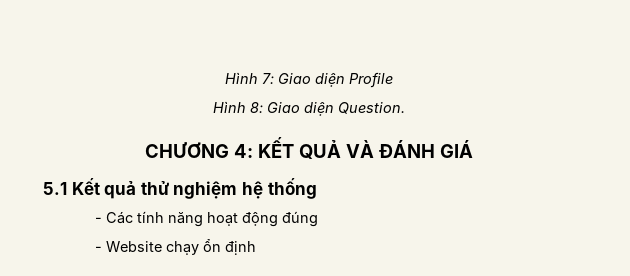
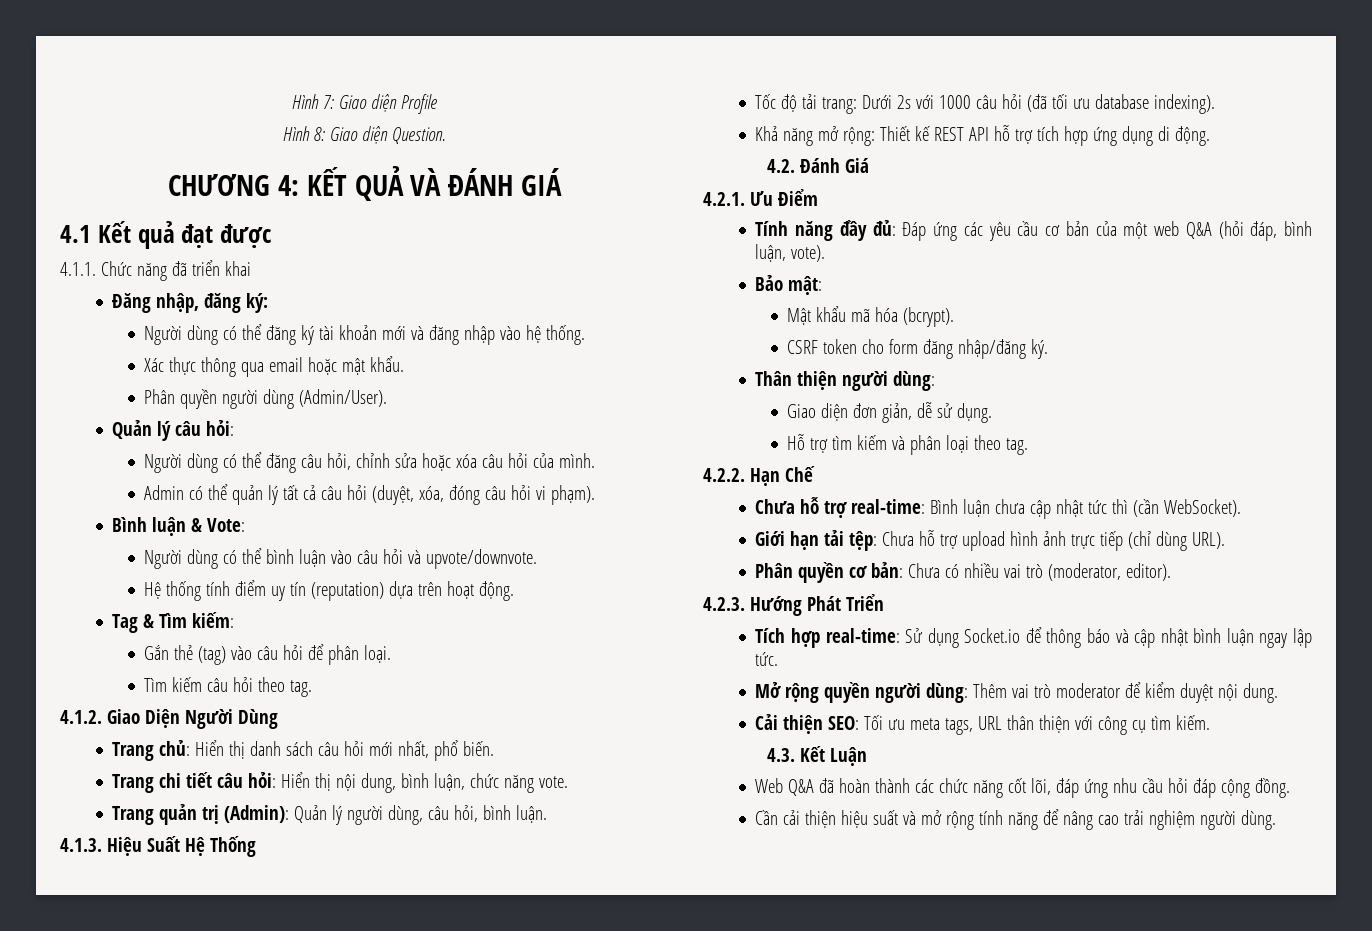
[43,182,67,195] 5.1 -> [60,225,91,243] 4.1
[140,178,317,199] [95,211,319,227] [95,239,257,255] thử nghiệm hệ thống // - Các tính năng hoạt động đúng // - Website chạy ổn định -> [181,224,271,248] [60,260,251,281] [112,293,269,313] [144,324,586,345] [144,356,405,377] [144,389,388,409] [112,420,235,441] [144,452,596,473] [144,484,596,505] [112,517,246,536] [144,548,538,569] [144,580,515,601] [112,612,235,633] [144,644,392,665] [144,677,313,697] [60,709,278,729] [112,740,495,761] [112,772,569,793] [112,804,548,825] [60,836,256,857] [755,94,1216,114] [755,125,1211,146] [767,158,870,173] [703,189,818,206] [755,220,1312,241] [755,244,826,262] [755,275,823,295] [787,306,955,327] [787,339,1049,359] [755,371,936,391] [787,402,993,423] [787,434,1029,455] [703,466,815,486] [755,497,1242,519] [755,530,1226,551] [755,562,1172,583] [703,594,884,616] [755,627,1313,648] [755,652,779,666] [755,682,1279,703] [755,714,1211,735] [767,746,868,766] [755,778,1291,798] [755,809,1277,830] đạt được // 4.1.1. Chức năng đã triển khai // Đăng nhập, đăng ký: // Người dùng có thể đăng ký tài khoản mới và đăng nhập vào hệ thống. // Xác thực thông qua email hoặc mật khẩu. // Phân quyền người dùng (Admin/User). // Quản lý câu hỏi: // Người dùng có thể đăng câu hỏi, chỉnh sửa hoặc xóa câu hỏi của mình. // Admin có thể quản lý tất cả câu hỏi (duyệt, xóa, đóng câu hỏi vi phạm). // Bình luận & Vote: // Người dùng có thể bình luận vào câu hỏi và upvote/downvote. // Hệ thống tính điểm uy tín (reputation) dựa trên hoạt động. // Tag & Tìm kiếm: // Gắn thẻ (tag) vào câu hỏi để phân loại. // Tìm kiếm câu hỏi theo tag. // 4.1.2. Giao Diện Người Dùng // Trang chủ: Hiển thị danh sách câu hỏi mới nhất, phổ biến. // Trang chi tiết câu hỏi: Hiển thị nội dung, bình luận, chức năng vote. // Trang quản trị (Admin): Quản lý người dùng, câu hỏi, bình luận. // 4.1.3. Hiệu Suất Hệ Thống // Tốc độ tải trang: Dưới 2s với 1000 câu hỏi (đã tối ưu database indexing). // Khả năng mở rộng: Thiết kế REST API hỗ trợ tích hợp ứng dụng di động. // 4.2. Đánh Giá // 4.2.1. Ưu Điểm // Tính năng đầy đủ: Đáp ứng các yêu cầu cơ bản của một web Q&A (hỏi đáp, bình luận, vote). // Bảo mật: // Mật khẩu mã hóa (bcrypt). // CSRF token cho form đăng nhập/đăng ký. // Thân thiện người dùng: // Giao diện đơn giản, dễ sử dụng. // Hỗ trợ tìm kiếm và phân loại theo tag. // 4.2.2. Hạn Chế // Chưa hỗ trợ real-time: Bình luận chưa cập nhật tức thì (cần WebSocket). // Giới hạn tải tệp: Chưa hỗ trợ upload hình ảnh trực tiếp (chỉ dùng URL). // Phân quyền cơ bản: Chưa có nhiều vai trò (moderator, editor). // 4.2.3. Hướng Phát Triển // Tích hợp real-time: Sử dụng Socket.io để thông báo và cập nhật bình luận ngay lập tức. // Mở rộng quyền người dùng: Thêm vai trò moderator để kiểm duyệt nội dung. // Cải thiện SEO: Tối ưu meta tags, URL thân thiện với công cụ tìm kiếm. // 4.3. Kết Luận // Web Q&A đã hoàn thành các chức năng cốt lõi, đáp ứng nhu cầu hỏi đáp cộng đồng. // Cần cải thiện hiệu suất và mở rộng tính năng để nâng cao trải nghiệm người dùng.

